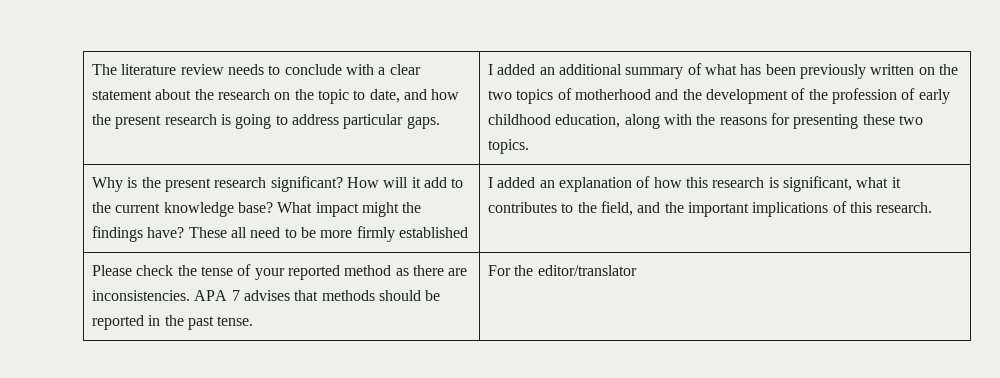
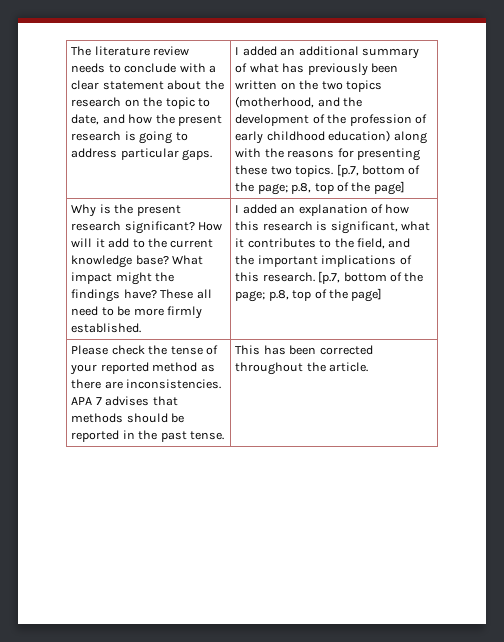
[765,64,866,79] been previously -> [307,63,398,76] previously been
[557,88,651,100] of motherhood -> [235,96,315,108] (motherhood,
[555,114,621,128] education, -> [328,130,391,142] education)
(530, 146) none -> [336,164,421,177] [235,181,405,195] [p.7, bottom of the page; p.8, top of the page]
[398,227,468,238] established -> [71,323,142,333] established.
(933, 207) none -> [318,271,424,284] [235,288,383,302] [p.7, bottom of the page; p.8, top of the page]
[488,265,637,276] For the editor/translator -> [235,345,373,355] [235,362,369,375] This has been corrected throughout the article.

